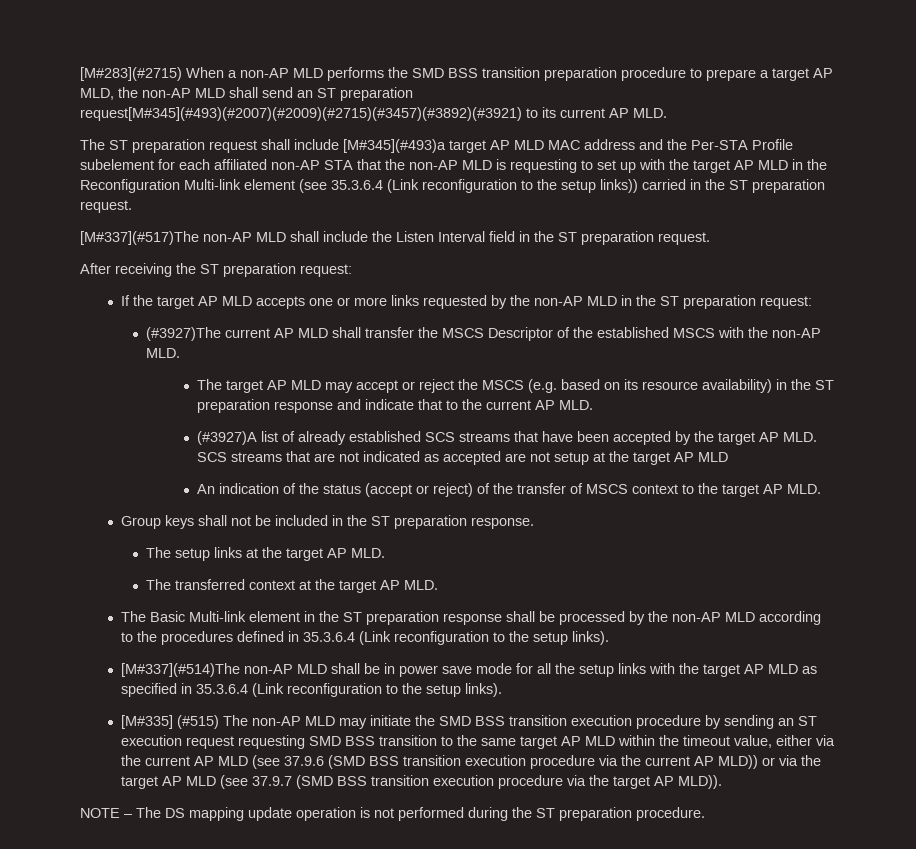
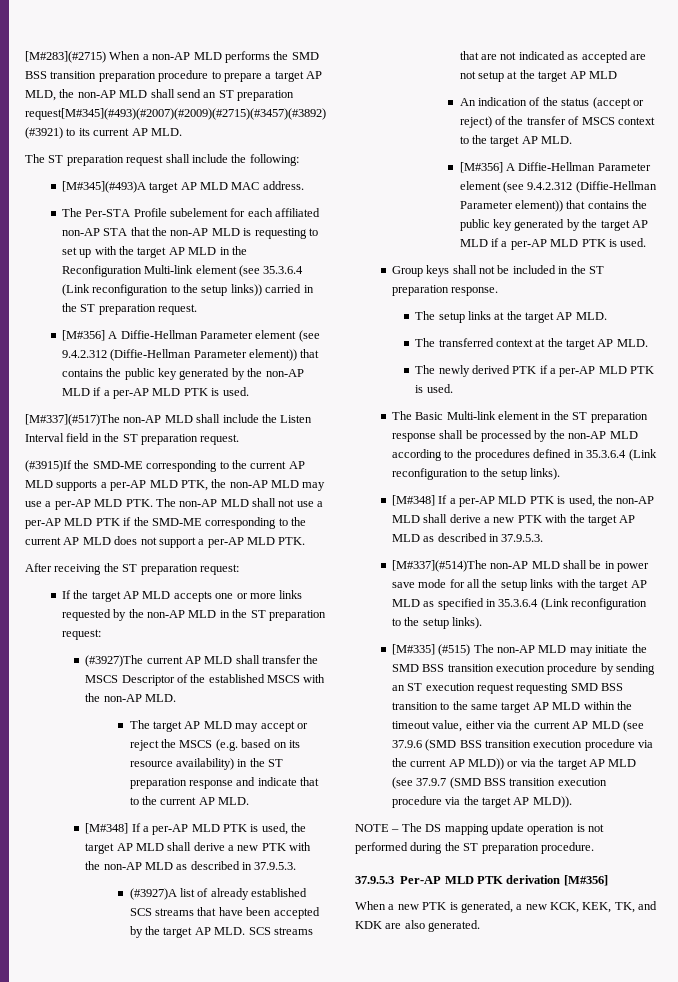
[343,139,446,153] [M#345](#493)a -> [231,154,299,166] [61,181,146,193] the following: // [M#345](#493)A
[584,139,687,150] address and the -> [262,181,304,190] [61,208,82,217] address. // The
(132, 206) none -> [61,330,320,342] [61,349,320,361] [61,368,304,380] [61,387,249,399] // [M#356] A Diffie-Hellman Parameter element (see 9.4.2.312 (Diffie-Hellman Parameter element)) that contains the public key generated by the non-AP MLD if a per-AP MLD PTK is used.
(710, 238) none -> [25,460,305,472] [25,479,326,491] [25,498,324,510] [25,517,306,529] [25,536,306,548] // (#3915)If the SMD-ME corresponding to the current AP MLD supports a per-AP MLD PTK, the non-AP MLD may use a per-AP MLD PTK. The non-AP MLD shall not use a per-AP MLD PTK if the SMD-ME corresponding to the current AP MLD does not support a per-AP MLD PTK.
(594, 405) none -> [85,823,307,835] [85,842,312,854] [85,861,297,870] // [M#348] If a per-AP MLD PTK is used, the target AP MLD shall derive a new PTK with the non-AP MLD as described in 37.9.5.3.
(822, 489) none -> [459,162,651,173] [459,181,657,193] [459,200,648,212] [459,219,648,231] [459,238,647,250] // [M#356] A Diffie-Hellman Parameter element (see 9.4.2.312 (Diffie-Hellman Parameter element)) that contains the public key generated by the target AP MLD if a per-AP MLD PTK is used.
(439, 585) none -> [415,365,655,377] [415,384,453,393] // The newly derived PTK if a per-AP MLD PTK is used.
(610, 638) none -> [391,495,655,507] [391,514,636,526] [391,533,544,542] // [M#348] If a per-AP MLD PTK is used, the non-AP MLD shall derive a new PTK with the target AP MLD as described in 37.9.5.3.
(705, 814) none -> [355,875,608,886] [355,901,658,913] [355,920,481,932] // 37.9.5.3 Per-AP MLD PTK derivation [M#356] // When a new PTK is generated, a new KCK, KEK, TK, and KDK are also generated.

